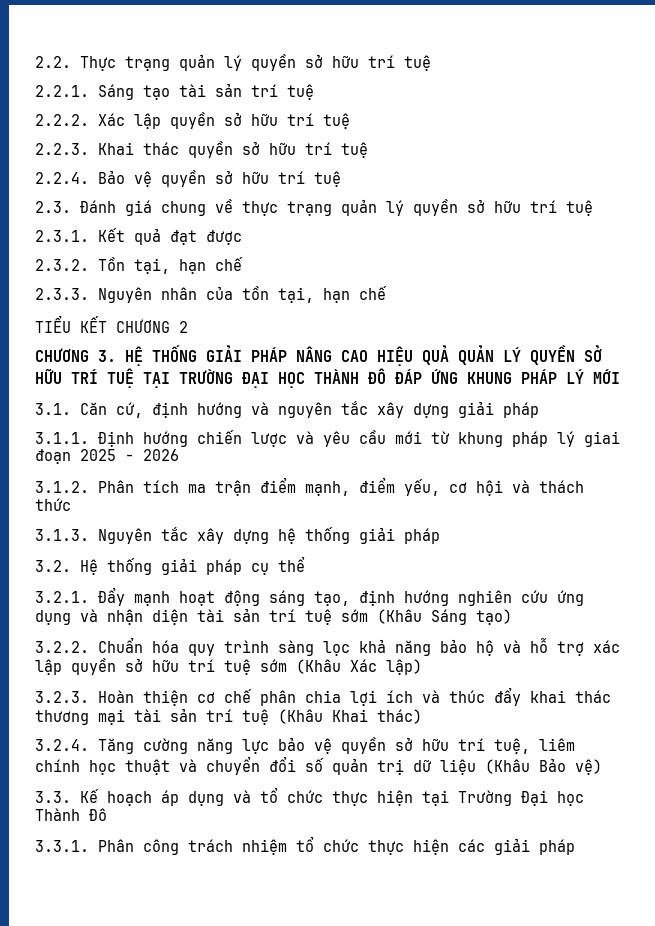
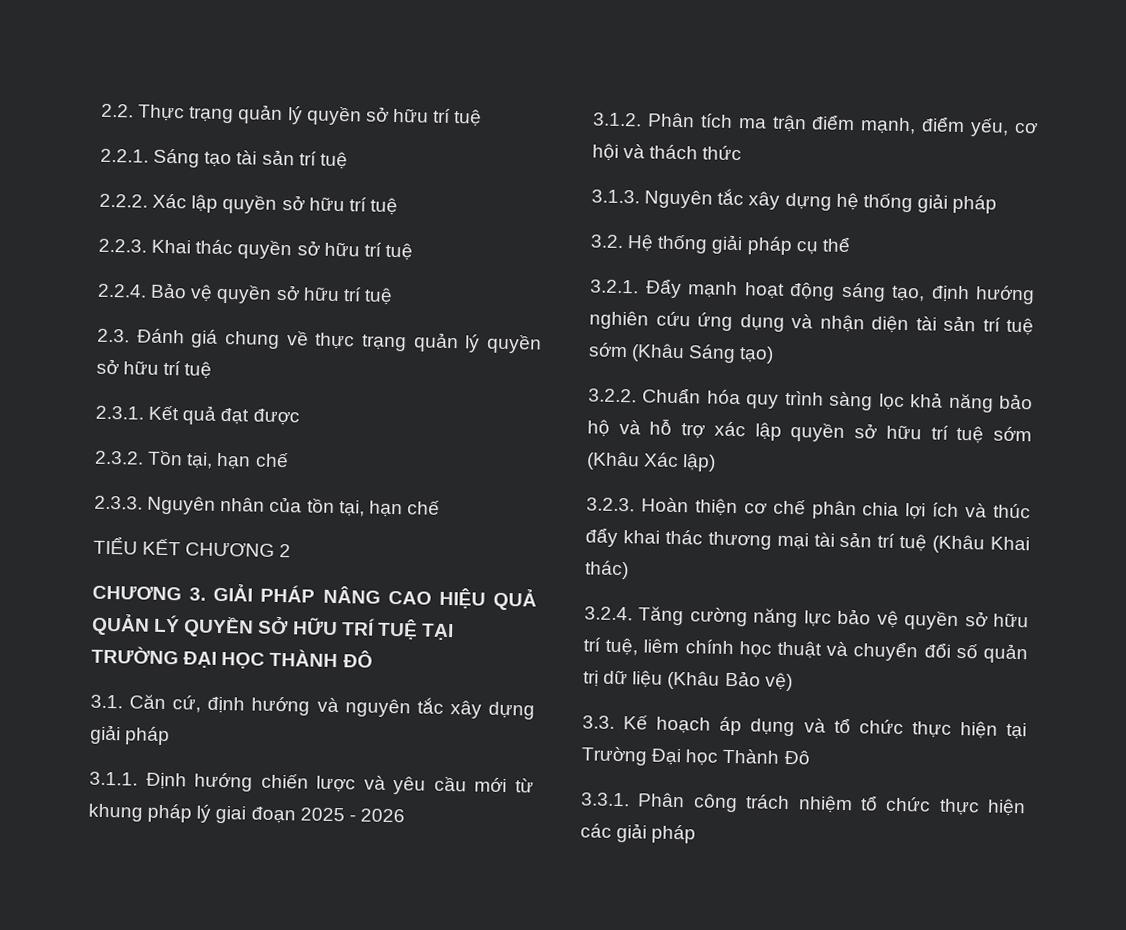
[125,345,197,366] HỆ THỐNG -> (207, 594) none
[395,369,620,384] ĐÁP ỨNG KHUNG PHÁP LÝ MỚI -> (373, 659) none

